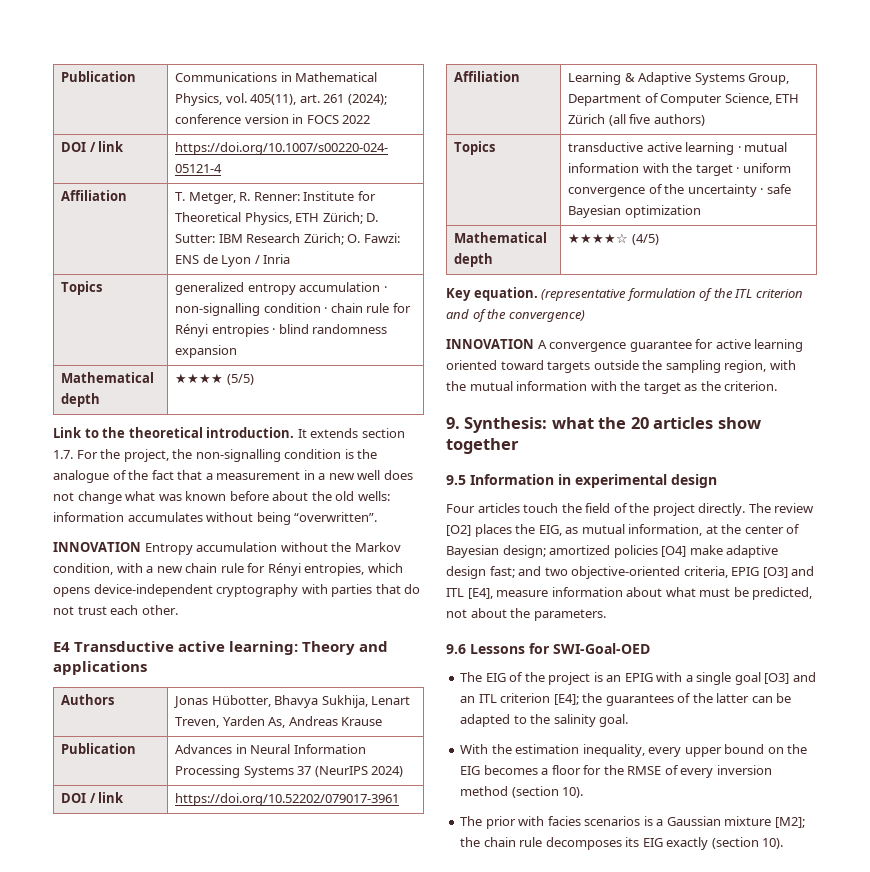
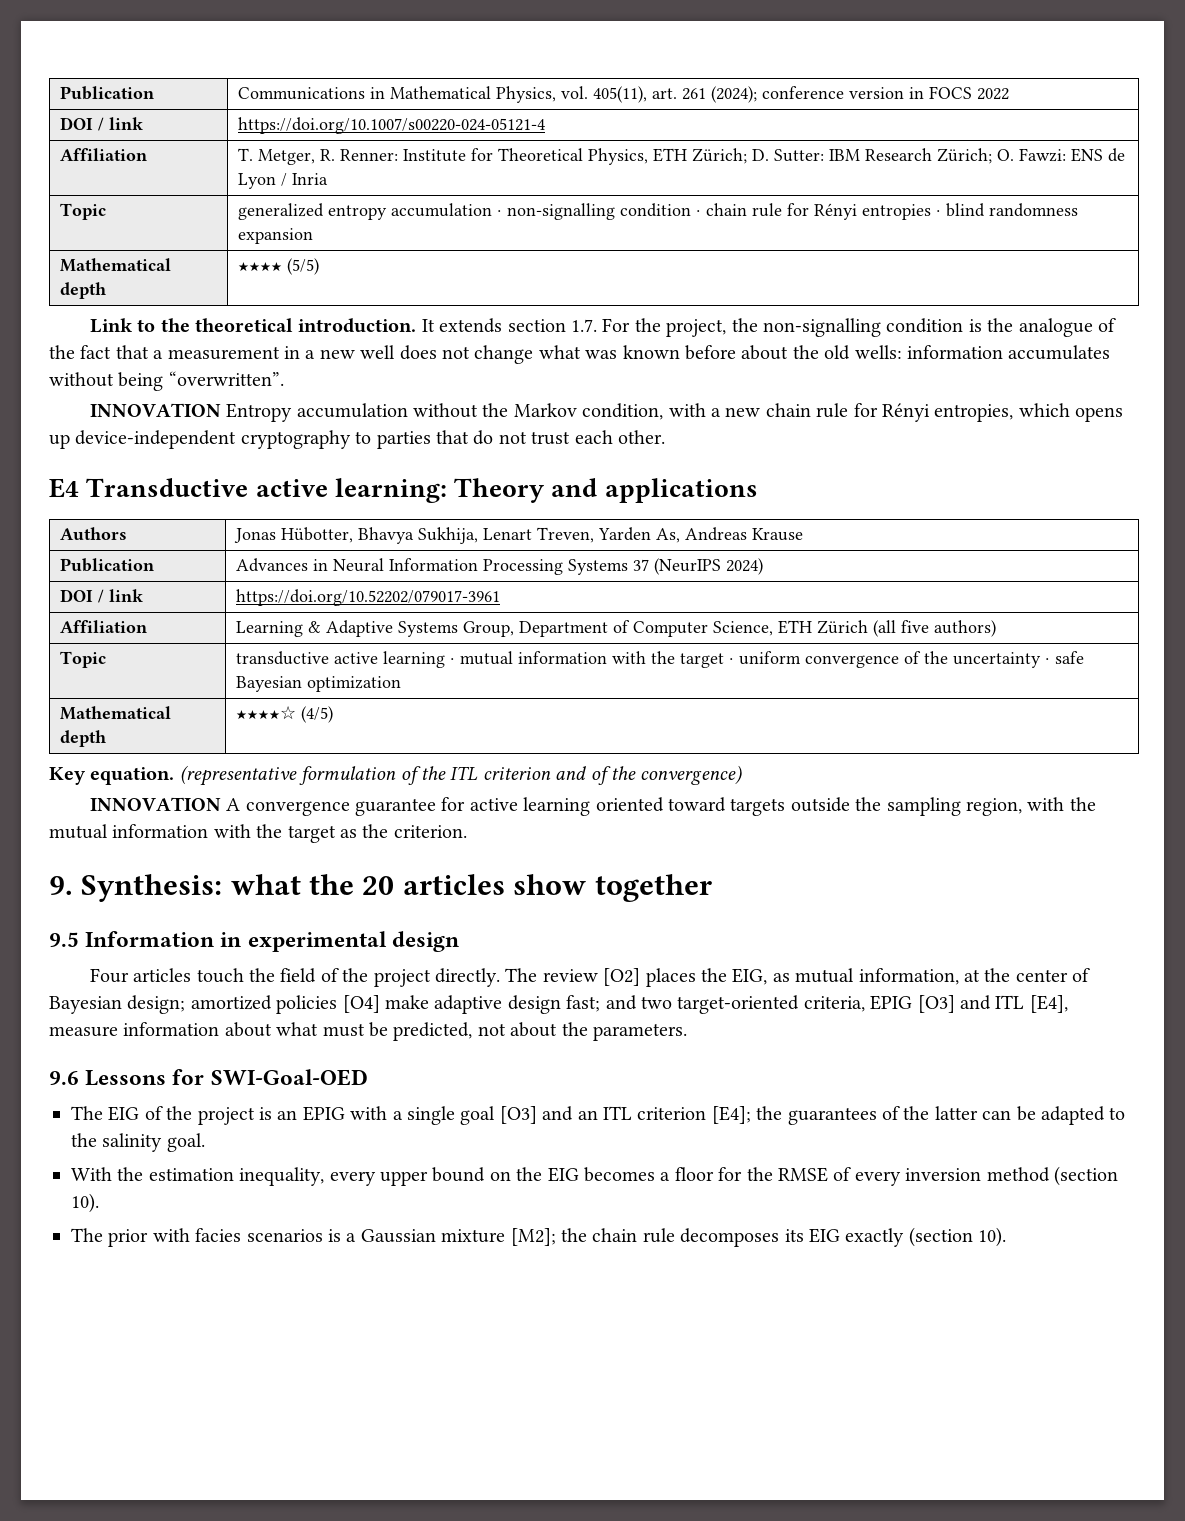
[61,281,103,295] Topics -> [60,203,107,220] Topic
(90, 592) none -> [49,434,70,449] up
[301,584,328,594] with -> [355,431,372,444] to
[454,141,496,155] Topics -> [60,651,107,668] Topic
[571,566,681,579] objective-oriented -> [677,995,800,1014] target-oriented

